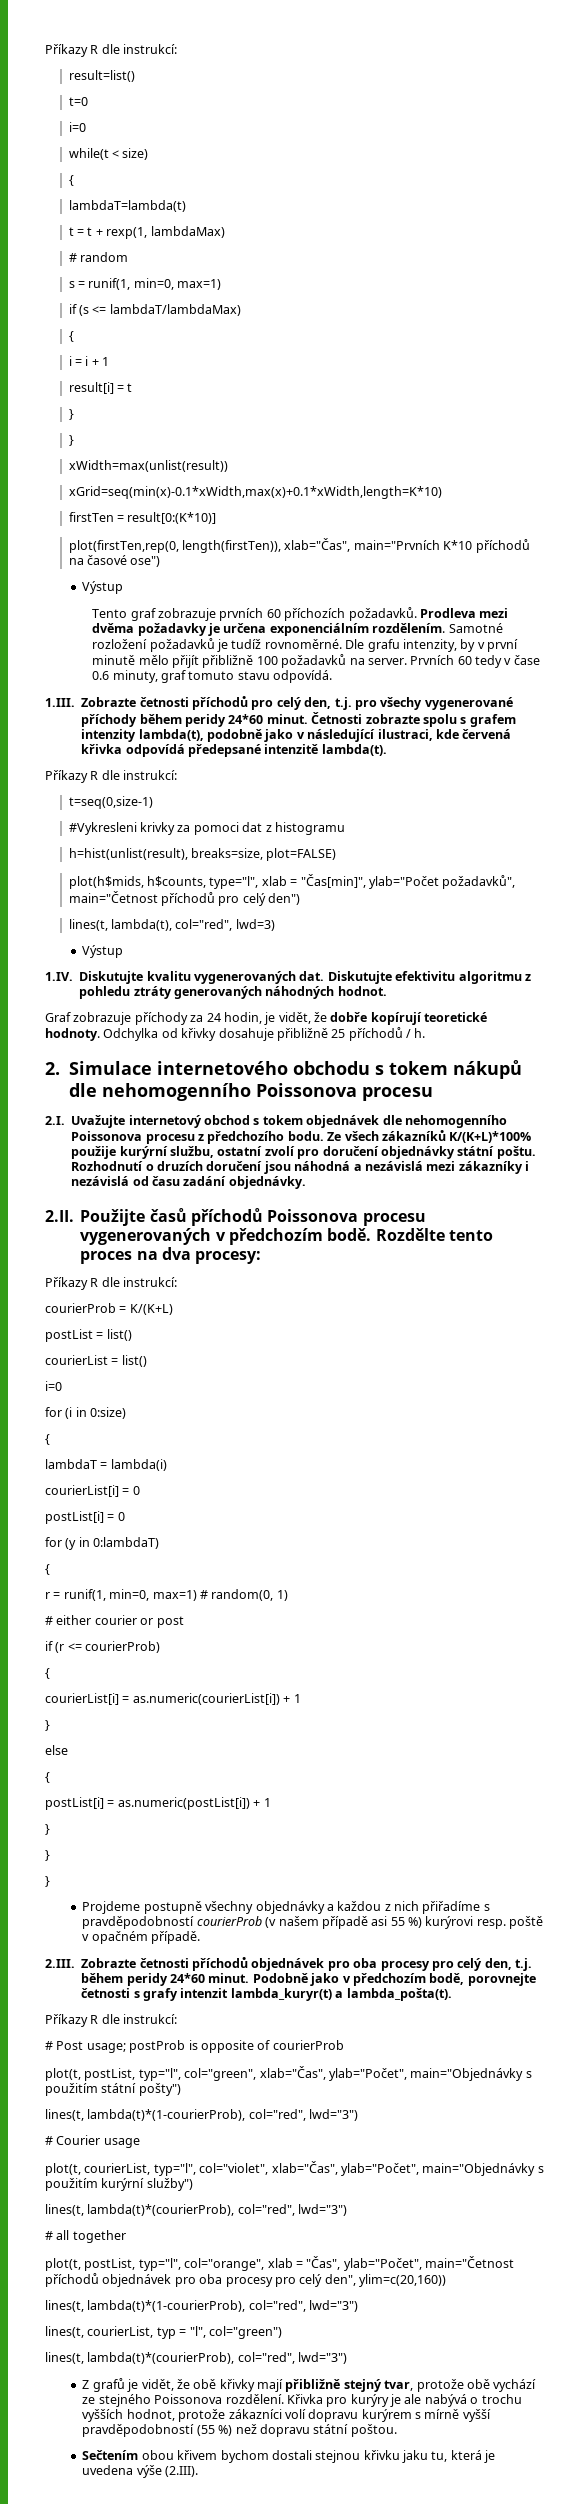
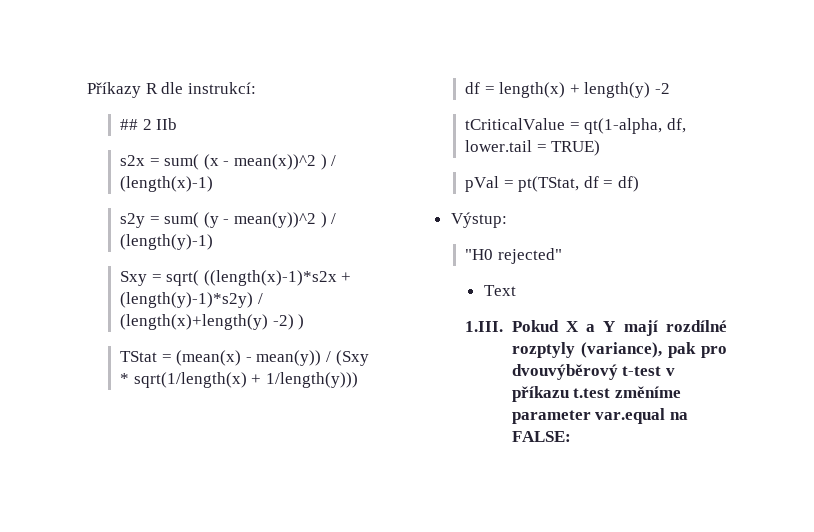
[45,44,178,57] [68,70,135,82] [68,97,88,106] [68,122,86,132] [68,148,149,160] [68,175,74,186] [68,200,186,212] [68,226,225,239] [68,252,129,262] [68,278,222,290] [68,304,241,316] [68,331,74,342] [68,356,110,366] [68,382,133,394] [68,409,74,420] [68,435,74,446] [68,460,228,472] [68,486,442,499] [68,512,217,524] [68,538,530,553] [68,555,161,567] [82,581,124,594] [92,607,509,621] [92,623,503,636] [92,638,519,652] [92,654,540,668] [92,670,333,683] [45,696,513,710] [81,712,516,727] [81,729,512,742] [81,744,387,757] [45,770,178,783] [68,796,153,809] [68,822,345,835] [68,848,337,861] [68,874,516,889] [68,891,301,906] [68,919,275,931] [82,945,124,958] [45,971,531,984] [79,986,387,999] [45,1012,488,1025] [45,1027,426,1041] [45,1060,522,1079] [68,1083,433,1101] [45,1115,507,1128] [71,1130,532,1144] [71,1146,536,1159] [71,1161,529,1174] [71,1176,306,1189] [45,1208,426,1226] [80,1228,493,1245] [80,1247,262,1264] [45,1277,178,1290] [45,1303,173,1315] [45,1329,132,1342] [45,1355,147,1367] [45,1381,62,1391] [45,1407,127,1419] [45,1434,50,1445] [45,1459,167,1471] [45,1485,140,1497] [45,1511,125,1524] [45,1537,160,1550] [45,1564,50,1575] [45,1589,288,1601] [45,1615,184,1628] [45,1641,161,1653] [45,1668,50,1679] [45,1693,301,1705] [45,1720,50,1731] [45,1745,68,1755] [45,1772,50,1783] [45,1797,271,1810] [45,1824,50,1835] [45,1850,50,1861] [45,1876,50,1887] [82,1901,490,1914] [82,1916,544,1929] [82,1931,201,1944] [45,1957,532,1971] [81,1973,536,1986] [81,1988,452,2001] [45,2014,178,2027] [45,2040,344,2053] [45,2066,532,2081] [45,2083,181,2096] [45,2109,359,2121] [45,2135,140,2148] [45,2161,544,2176] [45,2178,193,2191] [45,2204,348,2216] [45,2230,126,2243] [45,2256,514,2271] [45,2273,446,2287] [45,2300,359,2312] [45,2326,282,2339] [45,2352,348,2364] [82,2378,537,2392] [82,2394,522,2407] [82,2409,491,2422] [82,2424,397,2437] [82,2450,496,2463] [82,2465,199,2478] Příkazy R dle instrukcí: // result=list() // t=0 // i=0 // while(t < size) // { // lambdaT=lambda(t) // t = t + rexp(1, lambdaMax) // # random // s = runif(1, min=0, max=1) // if (s <= lambdaT/lambdaMax) // { // i = i + 1 // result[i] = t // } // } // xWidth=max(unlist(result)) // xGrid=seq(min(x)-0.1*xWidth,max(x)+0.1*xWidth,length=K*10) // firstTen = result[0:(K*10)] // plot(firstTen,rep(0, length(firstTen)), xlab="Čas", main="Prvních K*10 příchodů na časové ose") // Výstup // Tento graf zobrazuje prvních 60 příchozích požadavků. Prodleva mezi dvěma požadavky je určena exponenciálním rozdělením. Samotné rozložení požadavků je tudíž rovnoměrné. Dle grafu intenzity, by v první minutě mělo přijít přibližně 100 požadavků na server. Prvních 60 tedy v čase 0.6 minuty, graf tomuto stavu odpovídá. // 1.III. Zobrazte četnosti příchodů pro celý den, t.j. pro všechy vygenerované příchody během peridy 24*60 minut. Četnosti zobrazte spolu s grafem intenzity lambda(t), podobně jako v následující ilustraci, kde červená křivka odpovídá předepsané intenzitě lambda(t). // Příkazy R dle instrukcí: // t=seq(0,size-1) // #Vykresleni krivky za pomoci dat z histogramu // h=hist(unlist(result), breaks=size, plot=FALSE) // plot(h$mids, h$counts, type="l", xlab = "Čas[min]", ylab="Počet požadavků", main="Četnost příchodů pro celý den") // lines(t, lambda(t), col="red", lwd=3) // Výstup // 1.IV. Diskutujte kvalitu vygenerovaných dat. Diskutujte efektivitu algoritmu z pohledu ztráty generovaných náhodných hodnot. // Graf zobrazuje příchody za 24 hodin, je vidět, že dobře kopírují teoretické hodnoty. Odchylka od křivky dosahuje přibližně 25 příchodů / h. // 2. Simulace internetového obchodu s tokem nákupů dle nehomogenního Poissonova procesu // 2.I. Uvažujte internetový obchod s tokem objednávek dle nehomogenního Poissonova procesu z předchozího bodu. Ze všech zákazníků K/(K+L)*100% použije kurýrní službu, ostatní zvolí pro doručení objednávky státní poštu. Rozhodnutí o druzích doručení jsou náhodná a nezávislá mezi zákazníky i nezávislá od času zadání objednávky. // 2.II. Použijte časů příchodů Poissonova procesu vygenerovaných v předchozím bodě. Rozdělte tento proces na dva procesy: // Příkazy R dle instrukcí: // courierProb = K/(K+L) // postList = list() // courierList = list() // i=0 // for (i in 0:size) // { // lambdaT = lambda(i) // courierList[i] = 0 // postList[i] = 0 // for (y in 0:lambdaT) // { // r = runif(1, min=0, max=1) # random(0, 1) // # either courier or post // if (r <= courierProb) // { // courierList[i] = as.numeric(courierList[i]) + 1 // } // else // { // postList[i] = as.numeric(postList[i]) + 1 // } // } // } // Projdeme postupně všechny objednávky a každou z nich přiřadíme s pravděpodobností courierProb (v našem případě asi 55 %) kurýrovi resp. poště v opačném případě. // 2.III. Zobrazte četnosti příchodů objednávek pro oba procesy pro celý den, t.j. během peridy 24*60 minut. Podobně jako v předchozím bodě, porovnejte četnosti s grafy intenzit lambda_kuryr(t) a lambda_pošta(t). // Příkazy R dle instrukcí: // # Post usage; postProb is opposite of courierProb // plot(t, postList, typ="l", col="green", xlab="Čas", ylab="Počet", main="Objednávky s použitím státní pošty") // lines(t, lambda(t)*(1-courierProb), col="red", lwd="3") // # Courier usage // plot(t, courierList, typ="l", col="violet", xlab="Čas", ylab="Počet", main="Objednávky s použitím kurýrní služby") // lines(t, lambda(t)*(courierProb), col="red", lwd="3") // # all together // plot(t, postList, typ="l", col="orange", xlab = "Čas", ylab="Počet", main="Četnost příchodů objednávek pro oba procesy pro celý den", ylim=c(20,160)) // lines(t, lambda(t)*(1-courierProb), col="red", lwd="3") // lines(t, courierList, typ = "l", col="green") // lines(t, lambda(t)*(courierProb), col="red", lwd="3") // Z grafů je vidět, že obě křivky mají přibližně stejný tvar, protože obě vychází ze stejného Poissonova rozdělení. Křivka pro kurýry je ale nabývá o trochu vyšších hodnot, protože zákazníci volí dopravu kurýrem s mírně vyšší pravděpodobností (55 %) než dopravu státní poštou. // Sečtením obou křivem bychom dostali stejnou křivku jaku tu, která je uvedena výše (2.III). -> [87,82,256,98] [120,118,178,130] [120,154,337,170] [120,176,214,192] [120,212,337,228] [120,234,214,250] [120,270,352,286] [120,292,263,308] [120,314,305,330] [120,350,369,366] [120,372,358,388] [465,82,670,98] [465,118,686,134] [465,140,601,156] [465,176,639,192] [450,212,507,228] [465,248,562,264] [483,285,516,296] [465,320,727,336] [511,342,727,358] [511,364,675,380] [511,386,681,402] [511,408,688,424] [511,431,571,442] Příkazy R dle instrukcí: // ## 2 IIb // s2x = sum( (x - mean(x))^2 ) / (length(x)-1) // s2y = sum( (y - mean(y))^2 ) / (length(y)-1) // Sxy = sqrt( ((length(x)-1)*s2x + (length(y)-1)*s2y) / (length(x)+length(y) -2) ) // TStat = (mean(x) - mean(y)) / (Sxy * sqrt(1/length(x) + 1/length(y))) // df = length(x) + length(y) -2 // tCriticalValue = qt(1-alpha, df, lower.tail = TRUE) // pVal = pt(TStat, df = df) // Výstup: // "H0 rejected" // Text // 1.III. Pokud X a Y mají rozdílné rozptyly (variance), pak pro dvouvýběrový t-test v příkazu t.test změníme parameter var.equal na FALSE:

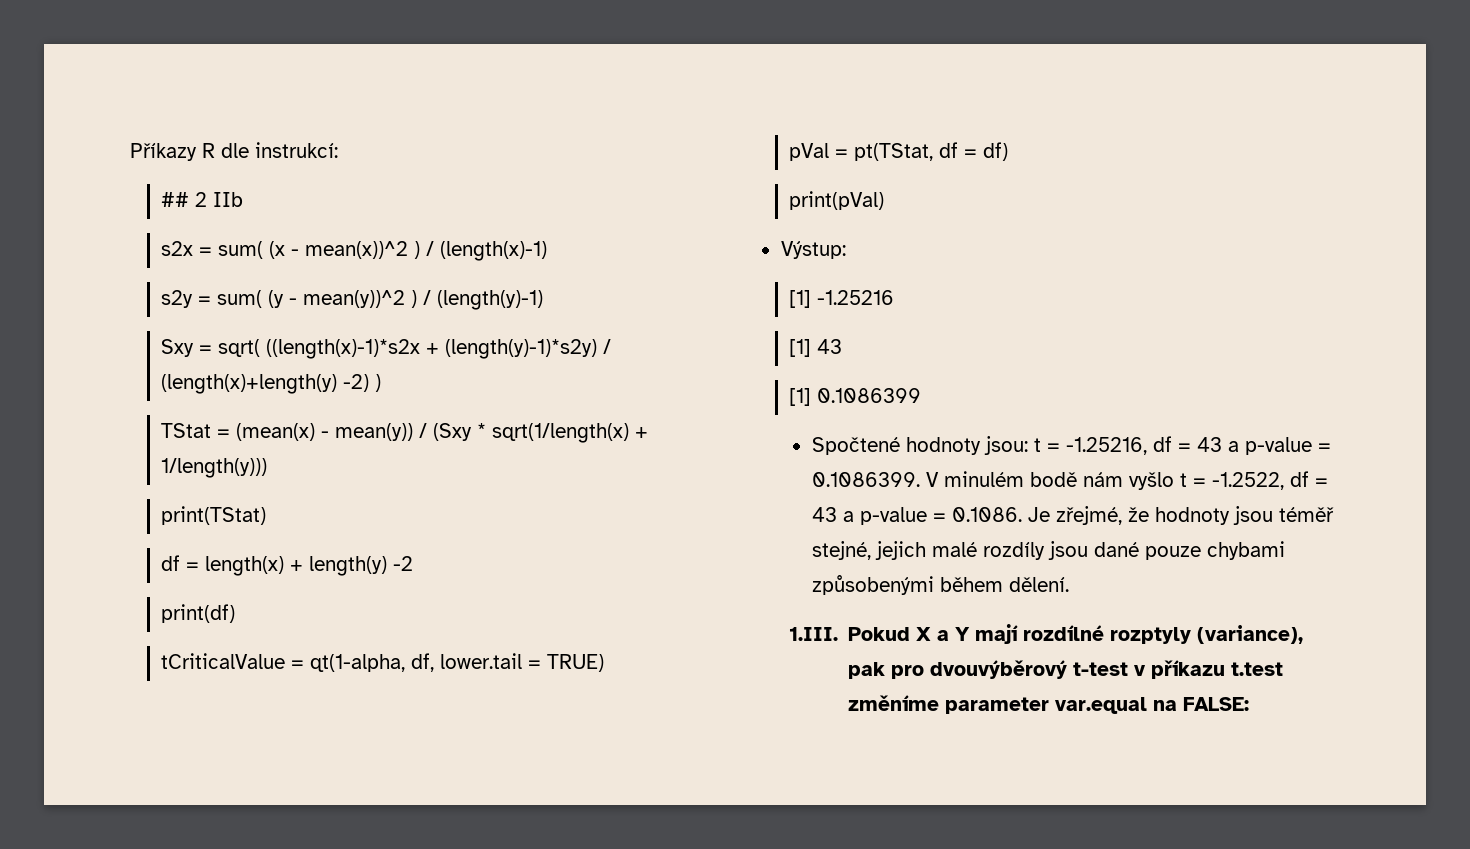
(358, 380) none -> [161,506,267,525] // print(TStat)
(670, 88) none -> [161,604,236,623] // print(df)
(639, 184) none -> [789,191,885,210] // print(pVal)
[465,248,562,264] [483,285,516,296] "H0 rejected" // Text -> [789,290,895,308] [789,339,843,357] [789,388,922,406] [811,436,1331,455] [811,471,1328,490] [811,506,1334,525] [811,541,1285,560] [811,575,1069,595] [1] -1.25216 // [1] 43 // [1] 0.1086399 // Spočtené hodnoty jsou: t = -1.25216, df = 43 a p-value = 0.1086399. V minulém bodě nám vyšlo t = -1.2522, df = 43 a p-value = 0.1086. Je zřejmé, že hodnoty jsou téměř stejné, jejich malé rozdíly jsou dané pouze chybami způsobenými během dělení.

